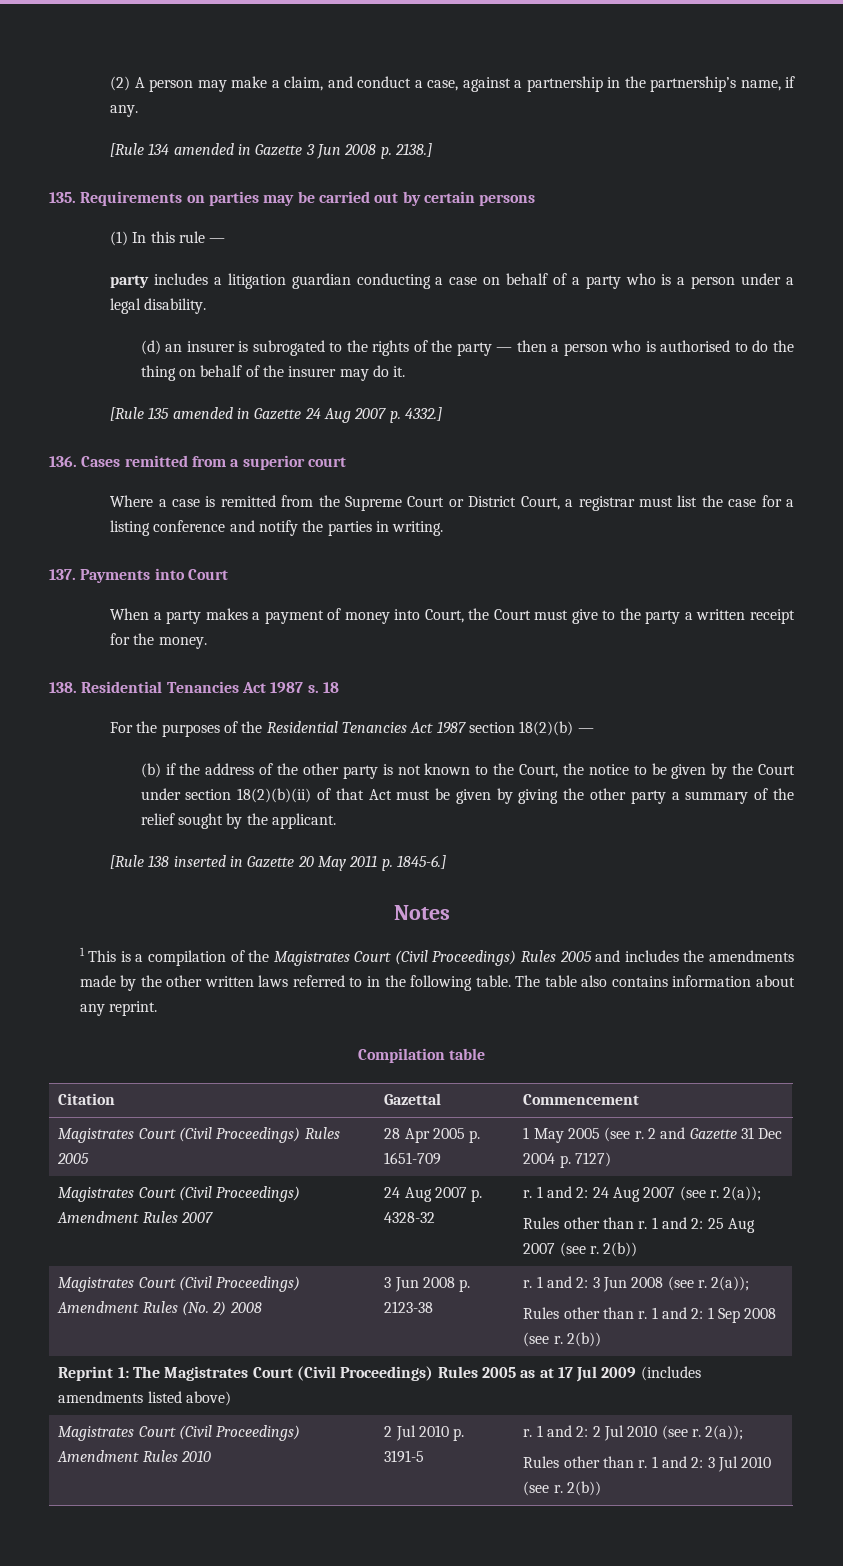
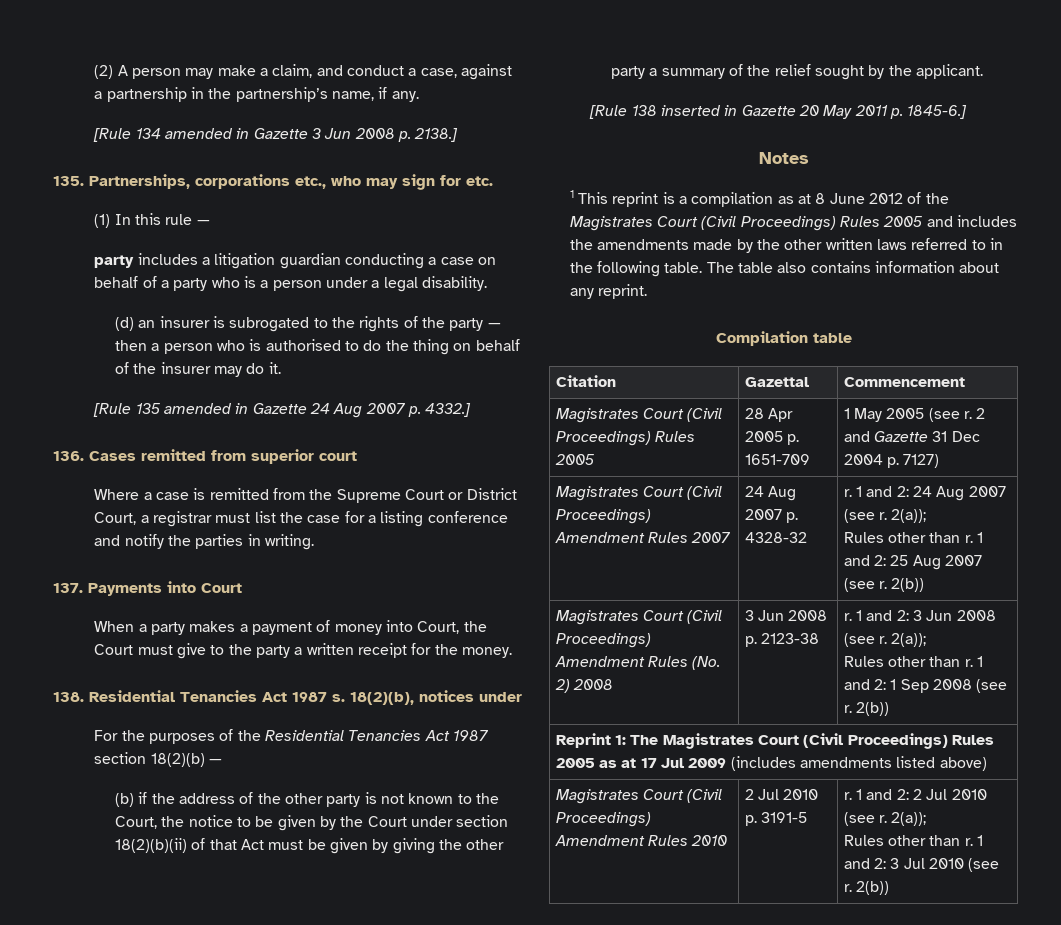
[80,191,536,206] Requirements on parties may be carried out by certain persons -> [89,174,493,190] Partnerships, corporations etc., who may sign for etc.
[230,459,240,467] a -> (246, 455) none
[322,682,339,693] 18 -> [350,690,522,705] 18(2)(b), notices under
(117, 956) none -> [612,192,659,207] reprint
(226, 958) none -> [777,193,903,204] as at 8 June 2012

